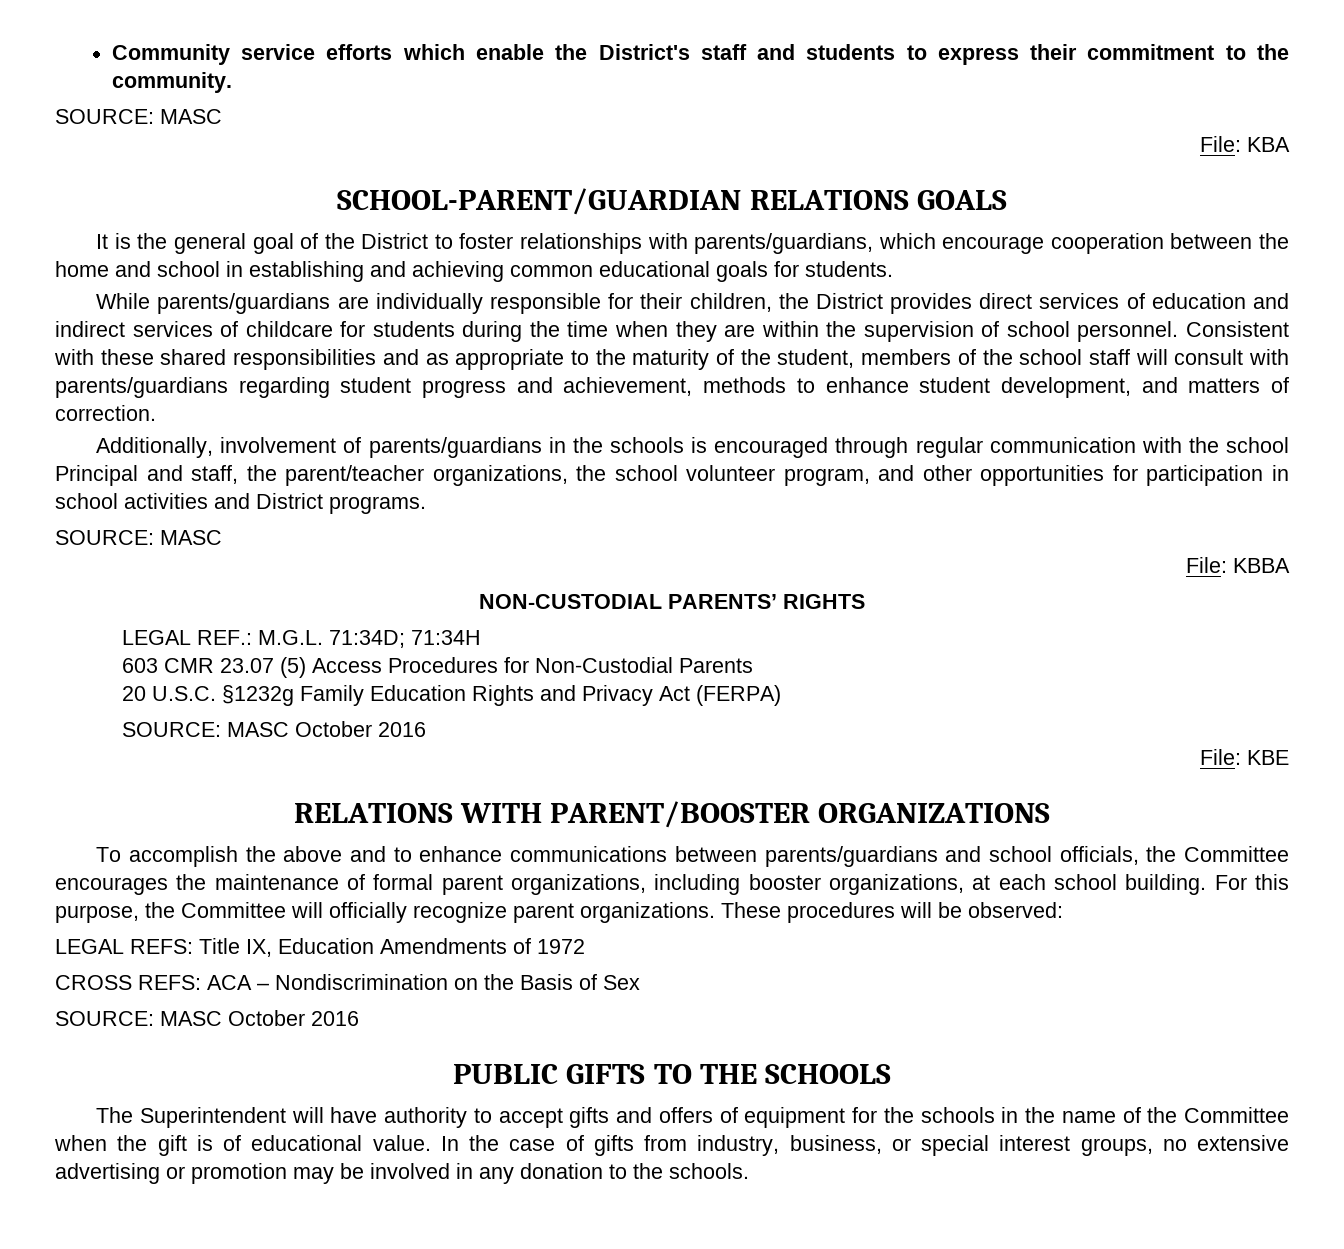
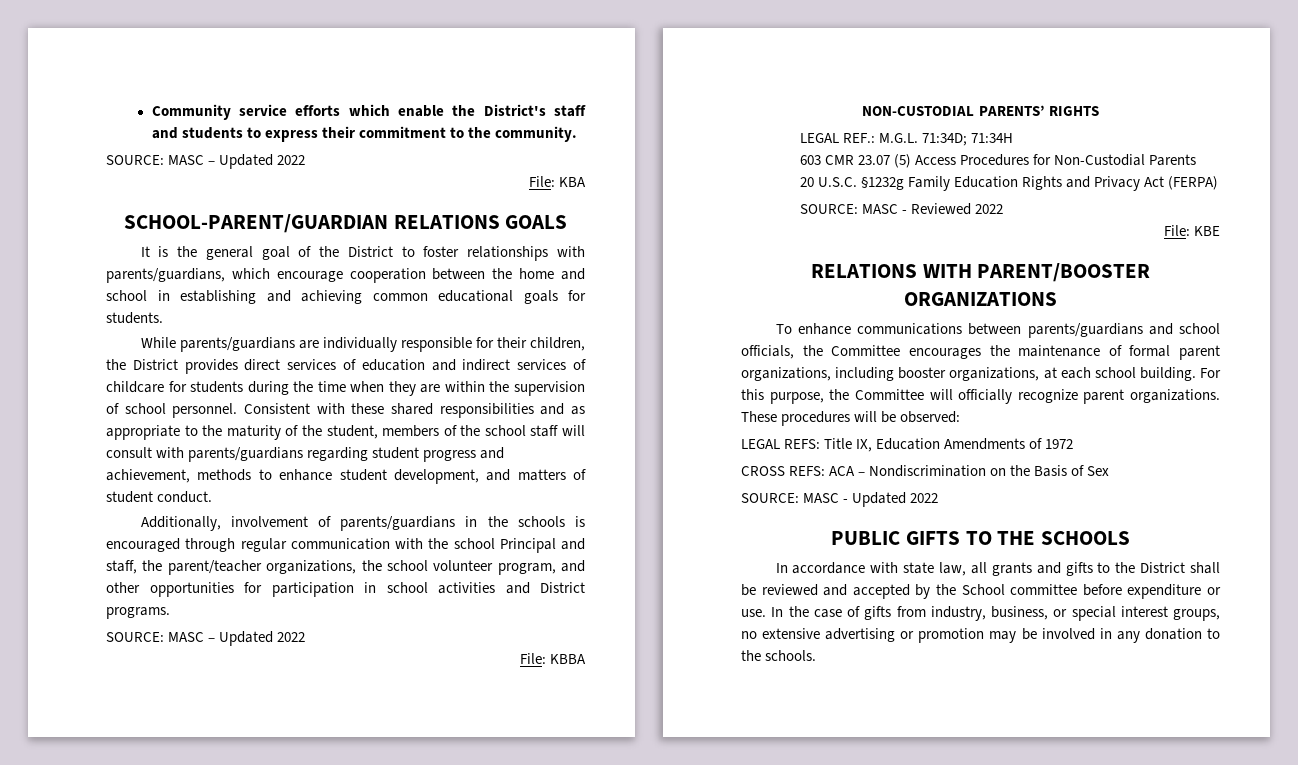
(222, 116) none -> [208,154,306,169] – Updated 2022
[55,405,156,421] correction. -> [106,491,213,503] student conduct.
(222, 537) none -> [208,631,306,646] – Updated 2022
[294,721,426,737] October 2016 -> [901,203,1003,215] - Reviewed 2022
[128,846,412,867] accomplish the above and to -> (792, 329) none
[228,1010,359,1026] October 2016 -> [843,492,939,507] - Updated 2022
[96,1107,1289,1128] [54,1135,431,1156] The Superintendent will have authority to accept gifts and offers of equipment for the schools in the name of the Committee when the gift is of educational value. -> [775,562,1221,576] [741,584,1221,599] [741,609,766,617] In accordance with state law, all grants and gifts to the District shall be reviewed and accepted by the School committee before expenditure or use.

